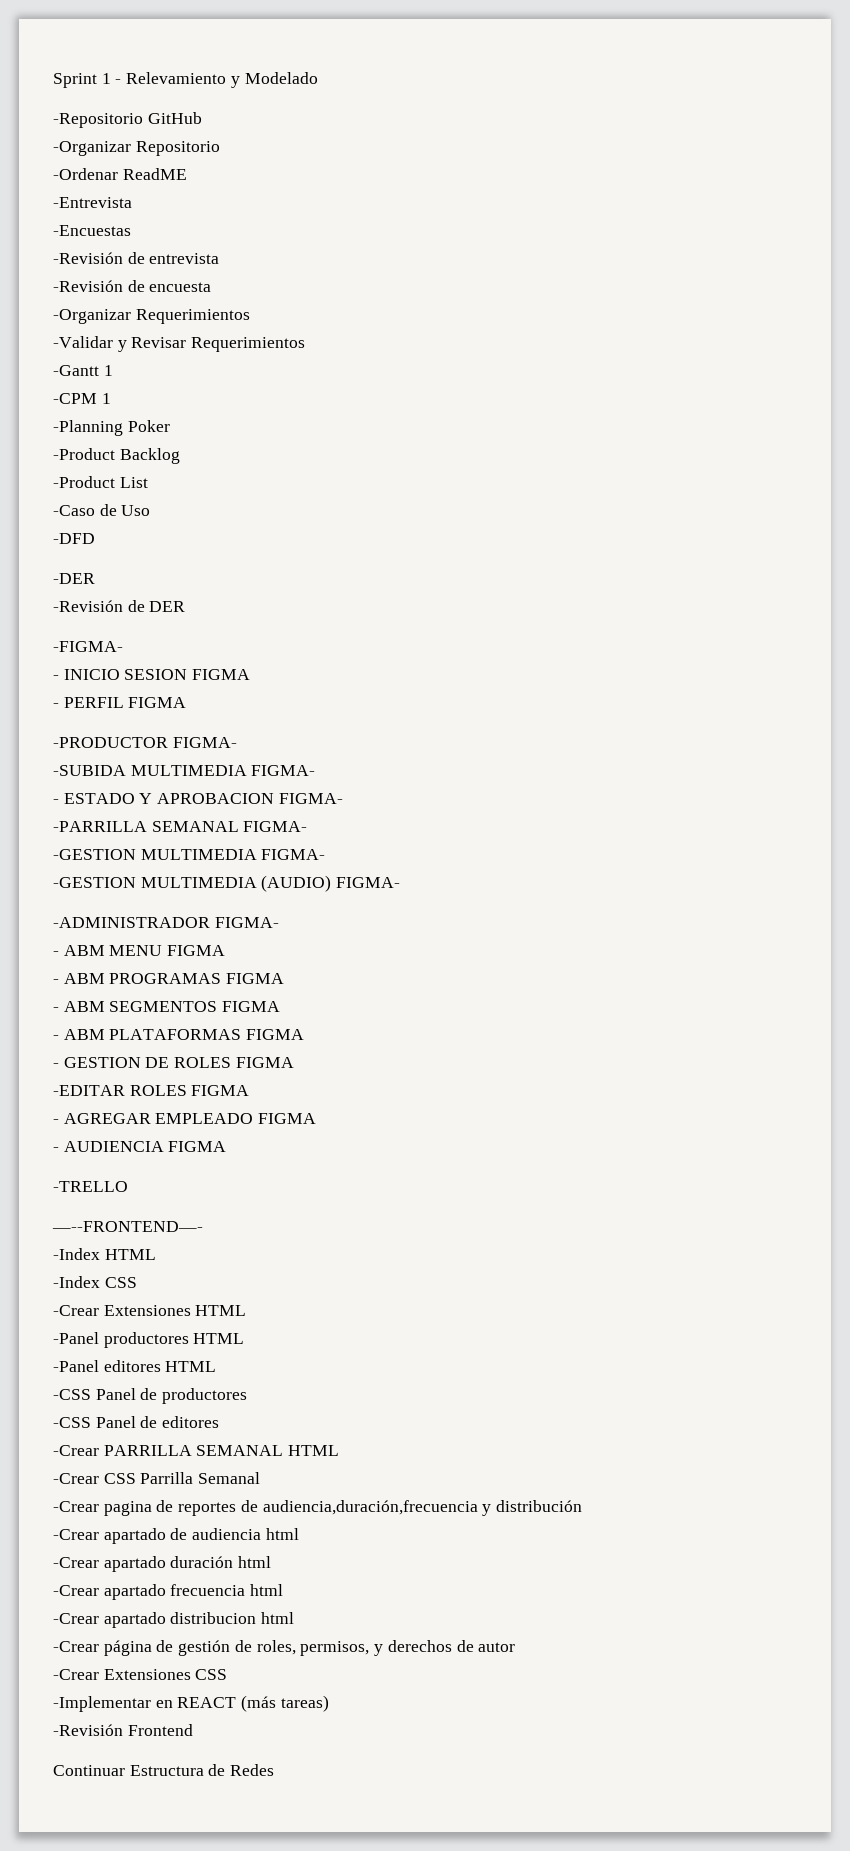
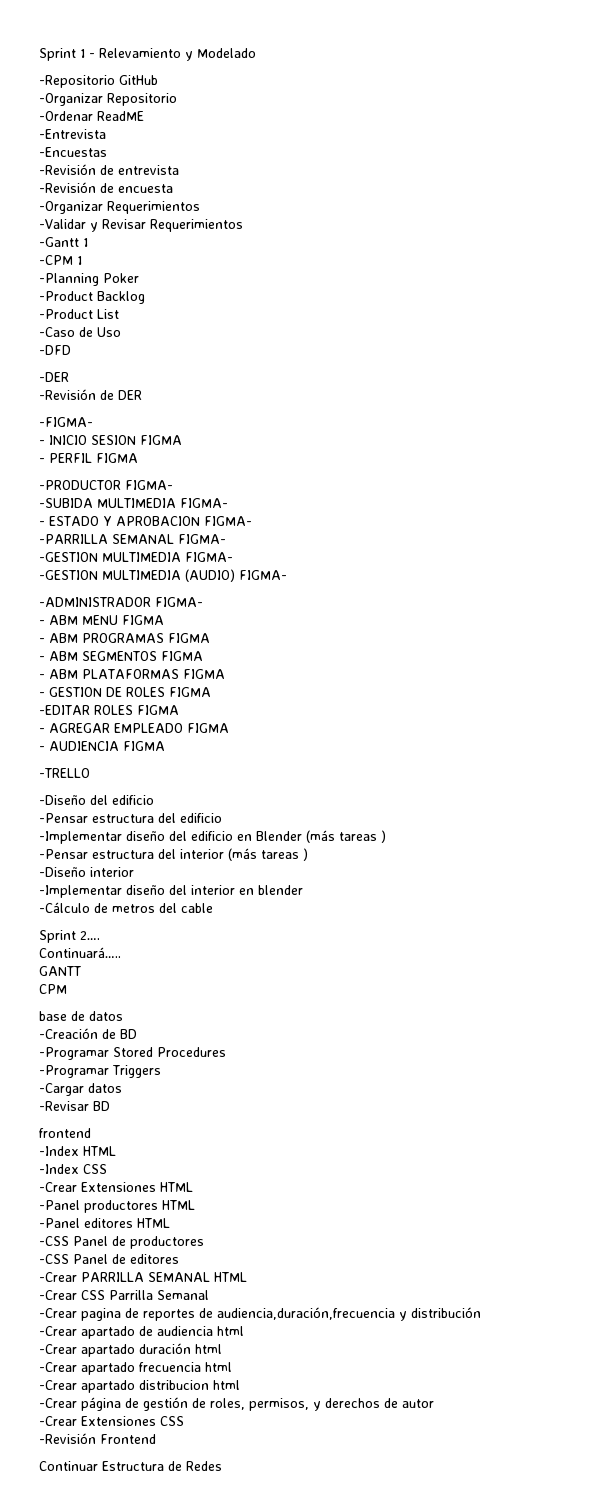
[52,1221,203,1232] —--FRONTEND—- -> [39,795,154,805] [39,813,222,823] [39,830,386,844] [39,848,308,861] [39,867,134,877] [39,885,303,898] [39,902,213,913] [39,930,100,943] [39,947,121,958] [39,966,81,976] [39,984,67,994] [39,1011,123,1021] [39,1028,137,1039] [39,1047,226,1060] [39,1065,161,1078] [39,1083,122,1096] [39,1101,110,1111] [39,1128,91,1138] -Diseño del edificio // -Pensar estructura del edificio // -Implementar diseño del edificio en Blender (más tareas ) // -Pensar estructura del interior (más tareas ) // -Diseño interior // -Implementar diseño del interior en blender // -Cálculo de metros del cable // Sprint 2…. // Continuará….. // GANTT // CPM // base de datos // -Creación de BD // -Programar Stored Procedures // -Programar Triggers // -Cargar datos // -Revisar BD // frontend
[53,1695,329,1712] // -Implementar en REACT (más tareas) -> (184, 1421) none

